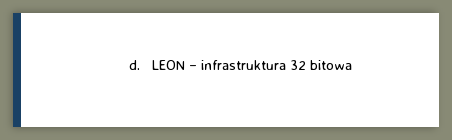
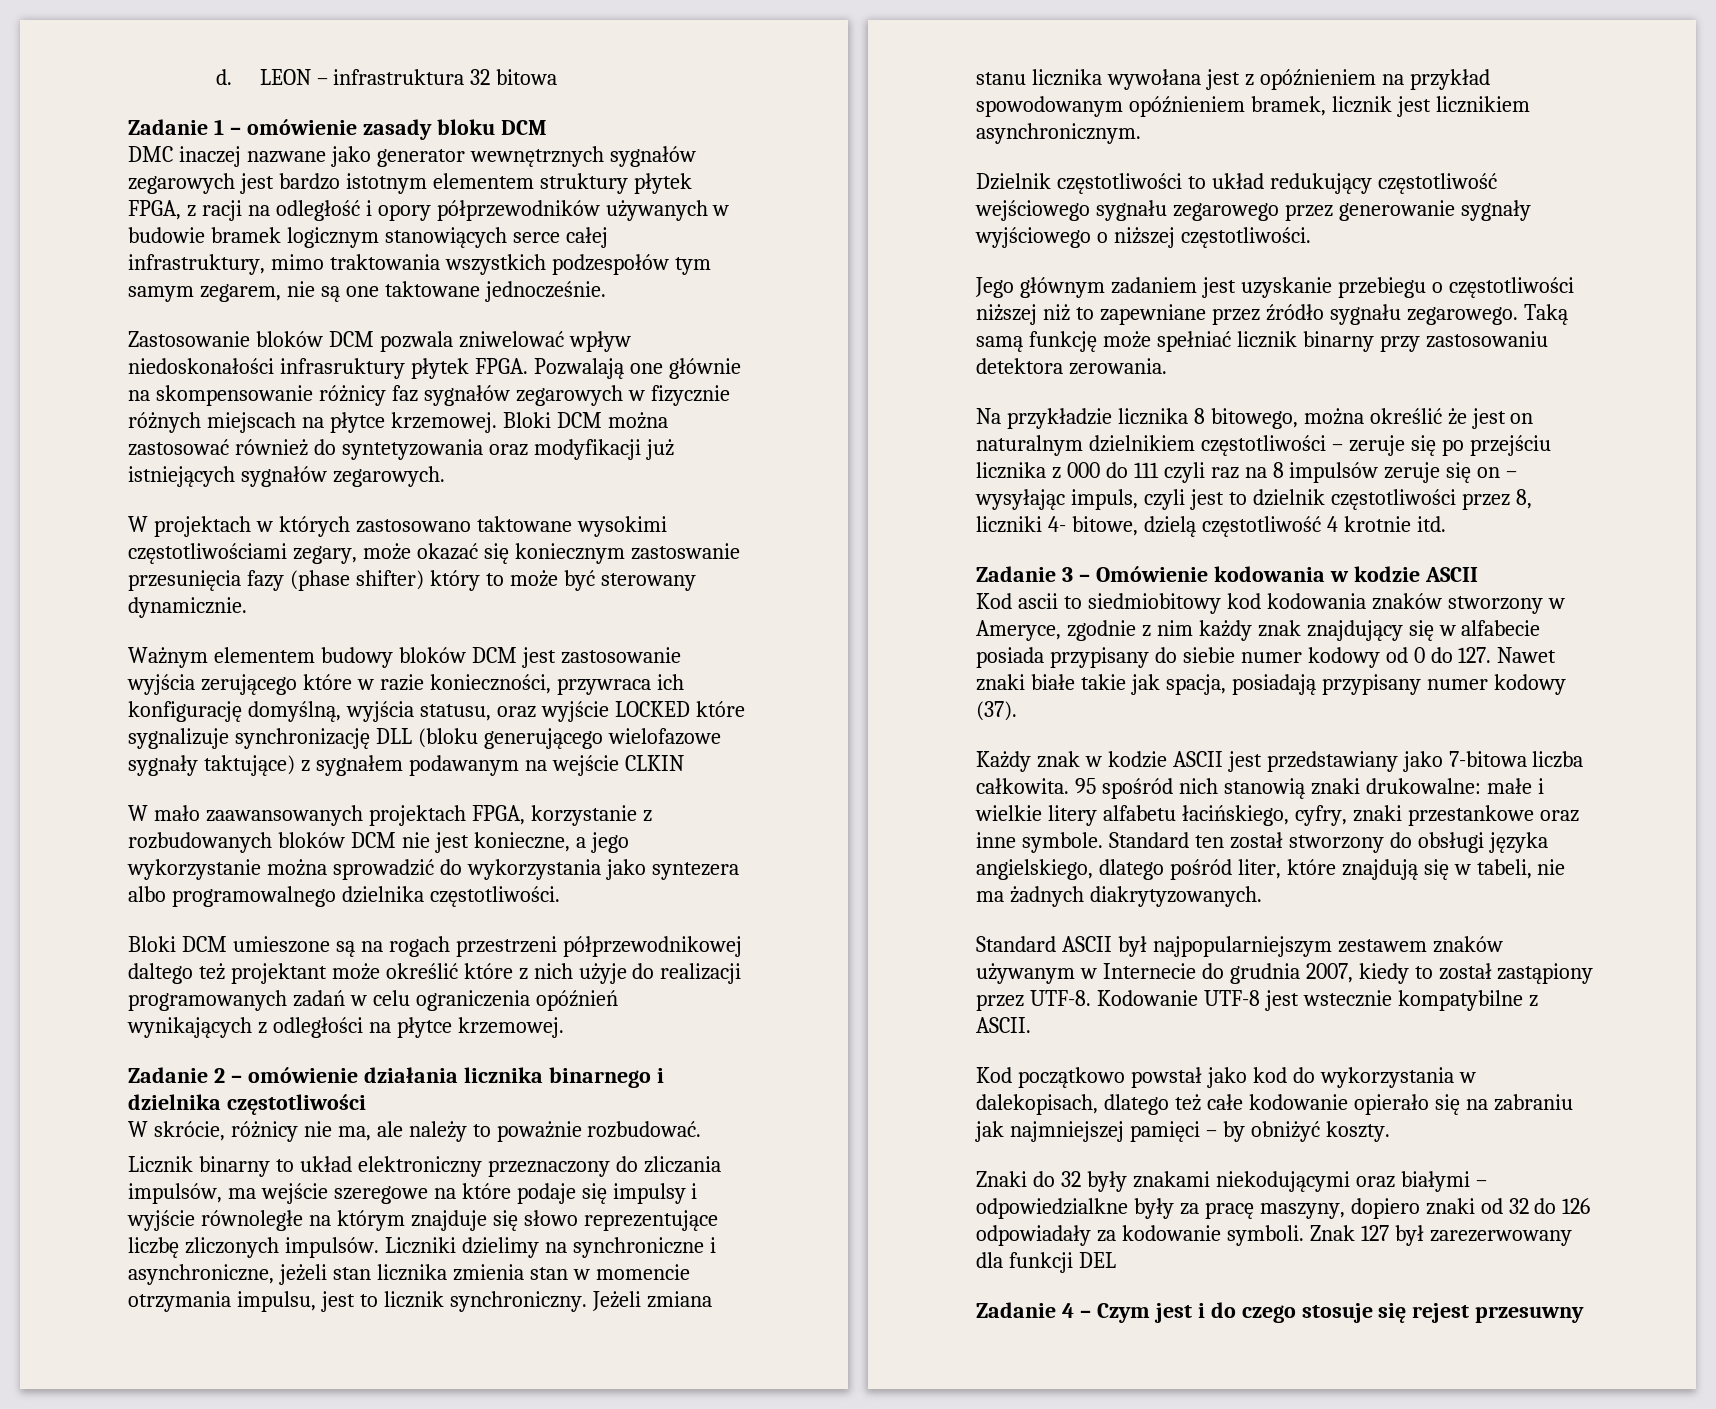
(352, 65) none -> [128,119,547,140] [128,146,696,167] [128,173,692,194] [128,200,730,221] [128,227,608,248] [128,254,711,275] [128,281,606,302] [128,331,631,352] [128,358,741,379] [128,385,730,406] [128,412,668,433] [128,439,674,460] [128,466,445,487] [128,516,667,537] [128,543,740,564] [128,570,696,591] [128,597,247,618] [128,647,681,668] [127,674,684,695] [128,701,745,722] [128,728,721,749] [128,755,684,776] [128,805,652,826] [128,832,629,853] [127,859,739,880] [128,886,560,907] [128,936,742,957] [128,963,742,984] [128,990,618,1011] [127,1017,564,1038] [128,1067,664,1088] [128,1094,366,1115] [128,1121,702,1142] [128,1156,721,1177] [128,1183,698,1204] [127,1210,718,1231] [128,1237,716,1258] [128,1264,690,1285] [128,1291,712,1312] [976,69,1490,90] [976,96,1530,117] [976,123,1141,144] [976,173,1497,194] [975,200,1531,221] [975,227,1311,248] [975,277,1574,298] [976,304,1568,325] [976,331,1548,352] [976,358,1167,375] [976,408,1534,429] [976,435,1551,456] [976,462,1518,483] [975,489,1532,510] [976,516,1446,537] [976,566,1478,582] [976,593,1565,614] [976,620,1541,641] [976,647,1557,668] [976,674,1566,695] [976,701,1017,721] [976,751,1584,772] [976,778,1544,799] [975,805,1579,826] [976,832,1548,853] [976,859,1566,880] [976,886,1262,907] [976,936,1503,957] [976,963,1594,984] [976,990,1538,1011] [976,1017,1031,1033] [976,1067,1476,1088] [976,1094,1573,1115] [975,1121,1390,1142] [976,1171,1487,1192] [976,1198,1591,1219] [976,1225,1572,1246] [976,1252,1116,1273] [976,1302,1585,1323] // Zadanie 1 – omówienie zasady bloku DCM // DMC inaczej nazwane jako generator wewnętrznych sygnałów zegarowych jest bardzo istotnym elementem struktury płytek FPGA, z racji na odległość i opory półprzewodników używanych w budowie bramek logicznym stanowiących serce całej infrastruktury, mimo traktowania wszystkich podzespołów tym samym zegarem, nie są one taktowane jednocześnie. // Zastosowanie bloków DCM pozwala zniwelować wpływ niedoskonałości infrasruktury płytek FPGA. Pozwalają one głównie na skompensowanie różnicy faz sygnałów zegarowych w fizycznie różnych miejscach na płytce krzemowej. Bloki DCM można zastosować również do syntetyzowania oraz modyfikacji już istniejących sygnałów zegarowych. // W projektach w których zastosowano taktowane wysokimi częstotliwościami zegary, może okazać się koniecznym zastoswanie przesunięcia fazy (phase shifter) który to może być sterowany dynamicznie. // Ważnym elementem budowy bloków DCM jest zastosowanie wyjścia zerującego które w razie konieczności, przywraca ich konfigurację domyślną, wyjścia statusu, oraz wyjście LOCKED które sygnalizuje synchronizację DLL (bloku generującego wielofazowe sygnały taktujące) z sygnałem podawanym na wejście CLKIN // W mało zaawansowanych projektach FPGA, korzystanie z rozbudowanych bloków DCM nie jest konieczne, a jego wykorzystanie można sprowadzić do wykorzystania jako syntezera albo programowalnego dzielnika częstotliwości. // Bloki DCM umieszone są na rogach przestrzeni półprzewodnikowej daltego też projektant może określić które z nich użyje do realizacji programowanych zadań w celu ograniczenia opóźnień wynikających z odległości na płytce krzemowej. // Zadanie 2 – omówienie działania licznika binarnego i dzielnika częstotliwości // W skrócie, różnicy nie ma, ale należy to poważnie rozbudować. // Licznik binarny to układ elektroniczny przeznaczony do zliczania impulsów, ma wejście szeregowe na które podaje się impulsy i wyjście równoległe na którym znajduje się słowo reprezentujące liczbę zliczonych impulsów. Liczniki dzielimy na synchroniczne i asynchroniczne, jeżeli stan licznika zmienia stan w momencie otrzymania impulsu, jest to licznik synchroniczny. Jeżeli zmiana stanu licznika wywołana jest z opóźnieniem na przykład spowodowanym opóźnieniem bramek, licznik jest licznikiem asynchronicznym. // Dzielnik częstotliwości to układ redukujący częstotliwość wejściowego sygnału zegarowego przez generowanie sygnały wyjściowego o niższej częstotliwości. // Jego głównym zadaniem jest uzyskanie przebiegu o częstotliwości niższej niż to zapewniane przez źródło sygnału zegarowego. Taką samą funkcję może spełniać licznik binarny przy zastosowaniu detektora zerowania. // Na przykładzie licznika 8 bitowego, można określić że jest on naturalnym dzielnikiem częstotliwości – zeruje się po przejściu licznika z 000 do 111 czyli raz na 8 impulsów zeruje się on – wysyłając impuls, czyli jest to dzielnik częstotliwości przez 8, liczniki 4- bitowe, dzielą częstotliwość 4 krotnie itd. // Zadanie 3 – Omówienie kodowania w kodzie ASCII // Kod ascii to siedmiobitowy kod kodowania znaków stworzony w Ameryce, zgodnie z nim każdy znak znajdujący się w alfabecie posiada przypisany do siebie numer kodowy od 0 do 127. Nawet znaki białe takie jak spacja, posiadają przypisany numer kodowy (37). // Każdy znak w kodzie ASCII jest przedstawiany jako 7-bitowa liczba całkowita. 95 spośród nich stanowią znaki drukowalne: małe i wielkie litery alfabetu łacińskiego, cyfry, znaki przestankowe oraz inne symbole. Standard ten został stworzony do obsługi języka angielskiego, dlatego pośród liter, które znajdują się w tabeli, nie ma żadnych diakrytyzowanych. // Standard ASCII był najpopularniejszym zestawem znaków używanym w Internecie do grudnia 2007, kiedy to został zastąpiony przez UTF-8. Kodowanie UTF-8 jest wstecznie kompatybilne z ASCII. // Kod początkowo powstał jako kod do wykorzystania w dalekopisach, dlatego też całe kodowanie opierało się na zabraniu jak najmniejszej pamięci – by obniżyć koszty. // Znaki do 32 były znakami niekodującymi oraz białymi – odpowiedzialkne były za pracę maszyny, dopiero znaki od 32 do 126 odpowiadały za kodowanie symboli. Znak 127 był zarezerwowany dla funkcji DEL // Zadanie 4 – Czym jest i do czego stosuje się rejest przesuwny

